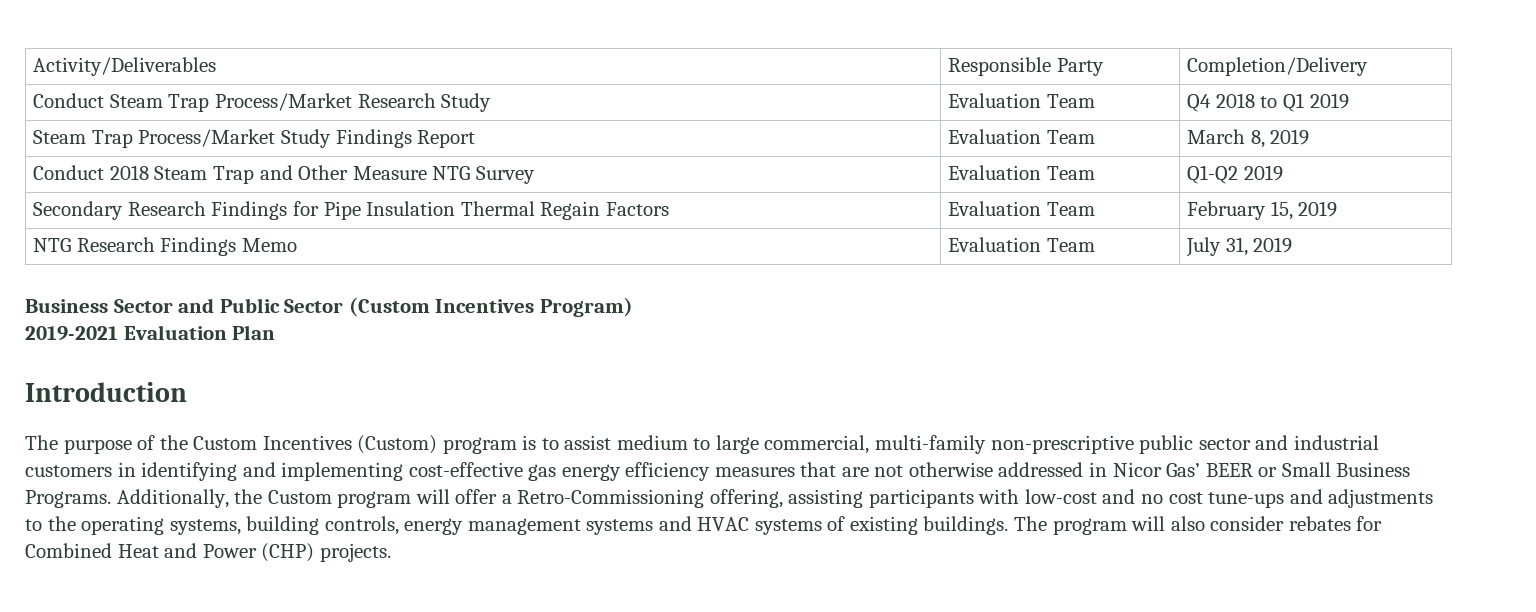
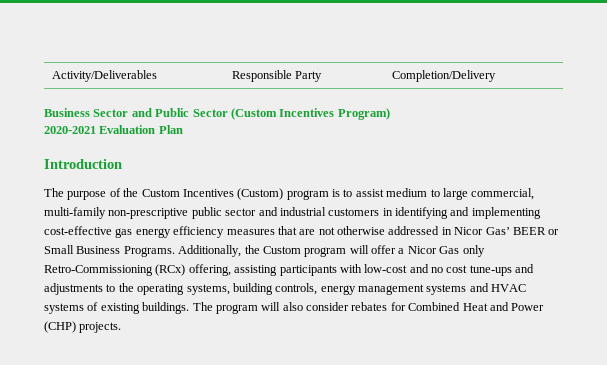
[33,93,492,112] [948,93,1095,108] [1187,93,1349,112] [33,129,476,148] [948,129,1095,144] [1187,129,1310,148] [33,165,535,184] [948,165,1095,180] [1187,165,1283,184] [33,201,669,220] [948,201,1095,216] [1187,201,1338,220] [33,237,297,256] [948,237,1095,252] [1186,237,1293,257] // Conduct Steam Trap Process/Market Research Study | Evaluation Team | Q4 2018 to Q1 2019 // Steam Trap Process/Market Study Findings Report | Evaluation Team | March 8, 2019 // Conduct 2018 Steam Trap and Other Measure NTG Survey | Evaluation Team | Q1-Q2 2019 // Secondary Research Findings for Pipe Insulation Thermal Regain Factors | Evaluation Team | February 15, 2019 // NTG Research Findings Memo | Evaluation Team | July 31, 2019 -> (496, 76) none
[25,326,118,341] 2019-2021 -> [44,126,96,134] 2020-2021
[517,489,705,508] Retro-Commissioning -> [407,245,485,257] [44,264,186,276] Nicor Gas only Retro-Commissioning (RCx)

